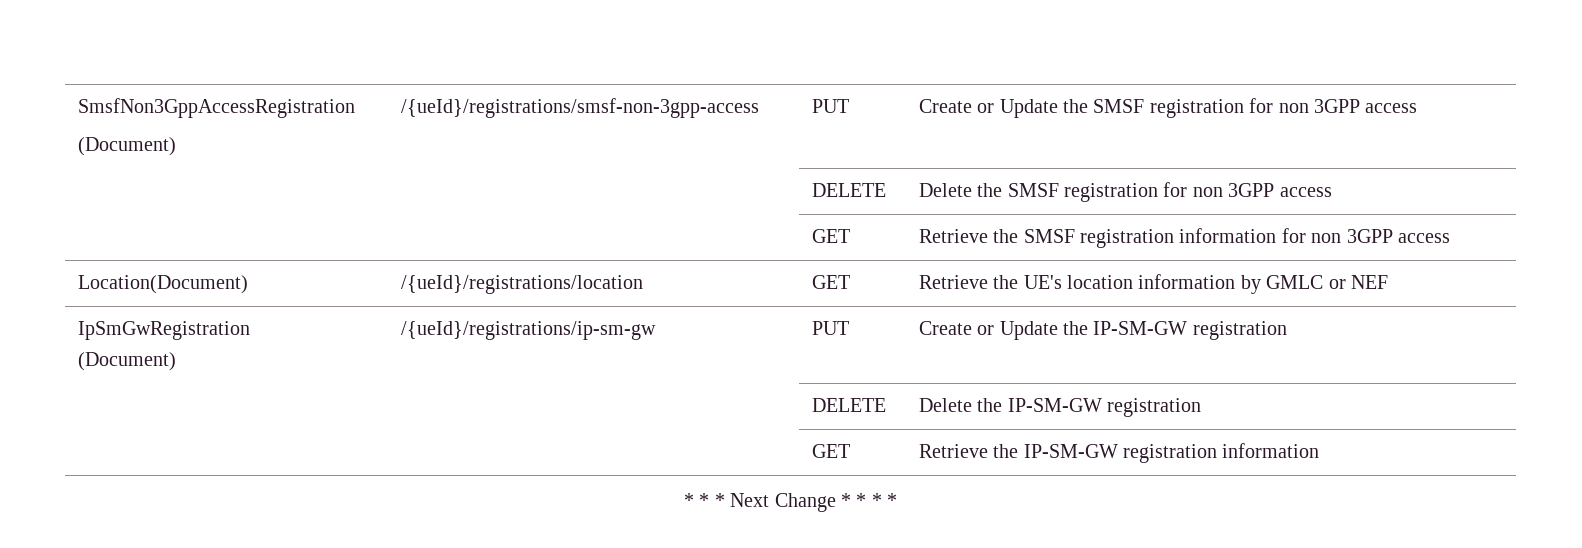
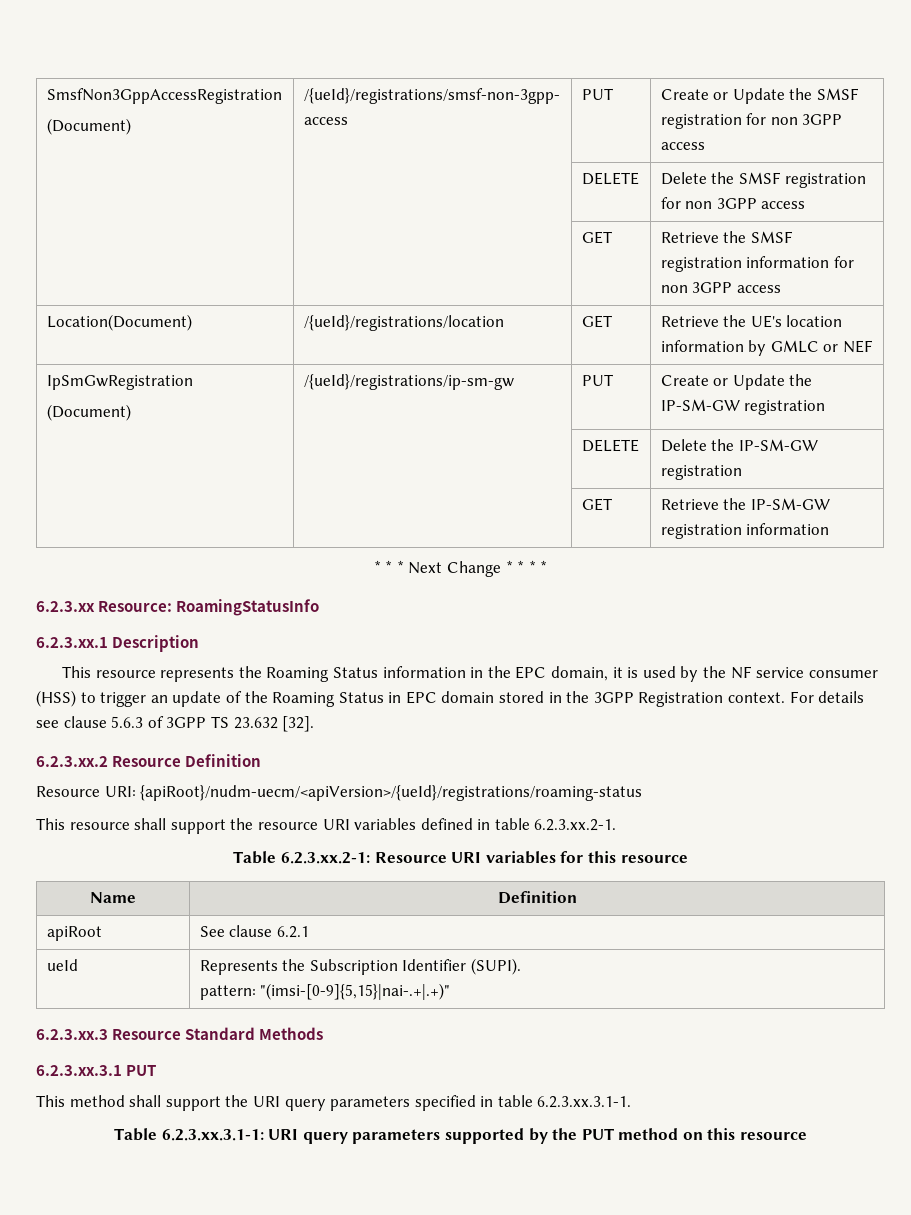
(898, 500) none -> [36,599,320,616] [36,635,200,652] [62,666,878,682] [36,690,865,707] [36,716,315,732] [36,754,262,767] [36,785,643,801] [36,818,617,834] [233,851,688,864] [90,892,136,903] [497,891,577,904] [46,926,102,941] [199,925,309,938] [46,959,78,971] [199,958,522,975] [199,983,451,1000] [36,1027,324,1040] [36,1065,157,1076] [36,1095,632,1111] [113,1128,808,1144] // 6.2.3.xx Resource: RoamingStatusInfo // 6.2.3.xx.1 Description // This resource represents the Roaming Status information in the EPC domain, it is used by the NF service consumer (HSS) to trigger an update of the Roaming Status in EPC domain stored in the 3GPP Registration context. For details see clause 5.6.3 of 3GPP TS 23.632 [32]. // 6.2.3.xx.2 Resource Definition // Resource URI: {apiRoot}/nudm-uecm/<apiVersion>/{ueId}/registrations/roaming-status // This resource shall support the resource URI variables defined in table 6.2.3.xx.2-1. // Table 6.2.3.xx.2-1: Resource URI variables for this resource // Name | Definition // apiRoot | See clause 6.2.1 // ueId | Represents the Subscription Identifier (SUPI). // pattern: "(imsi-[0-9]{5,15}|nai-.+|.+)" // 6.2.3.xx.3 Resource Standard Methods // 6.2.3.xx.3.1 PUT // This method shall support the URI query parameters specified in table 6.2.3.xx.3.1-1. // Table 6.2.3.xx.3.1-1: URI query parameters supported by the PUT method on this resource

